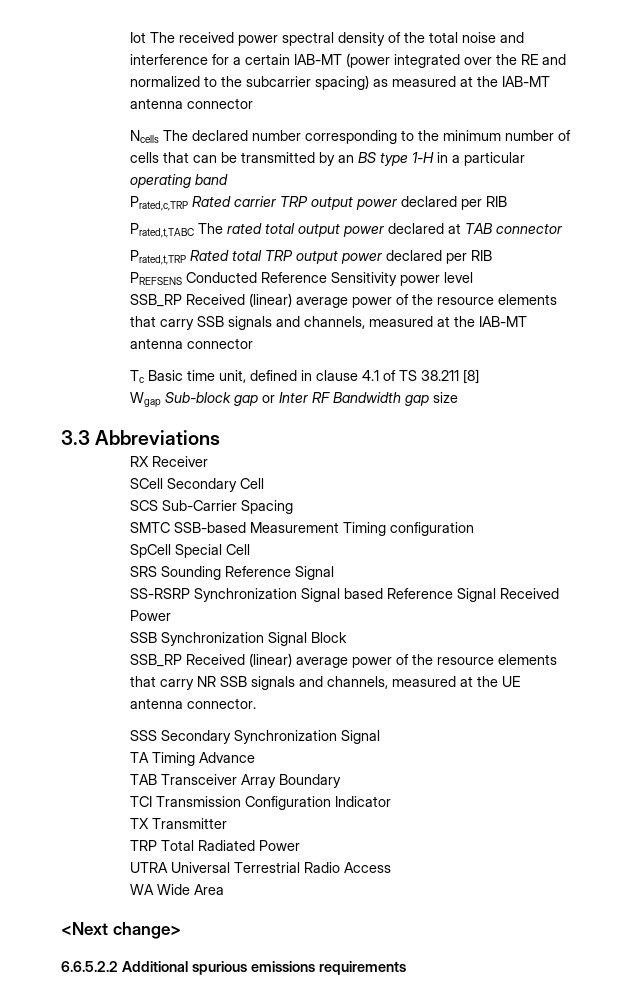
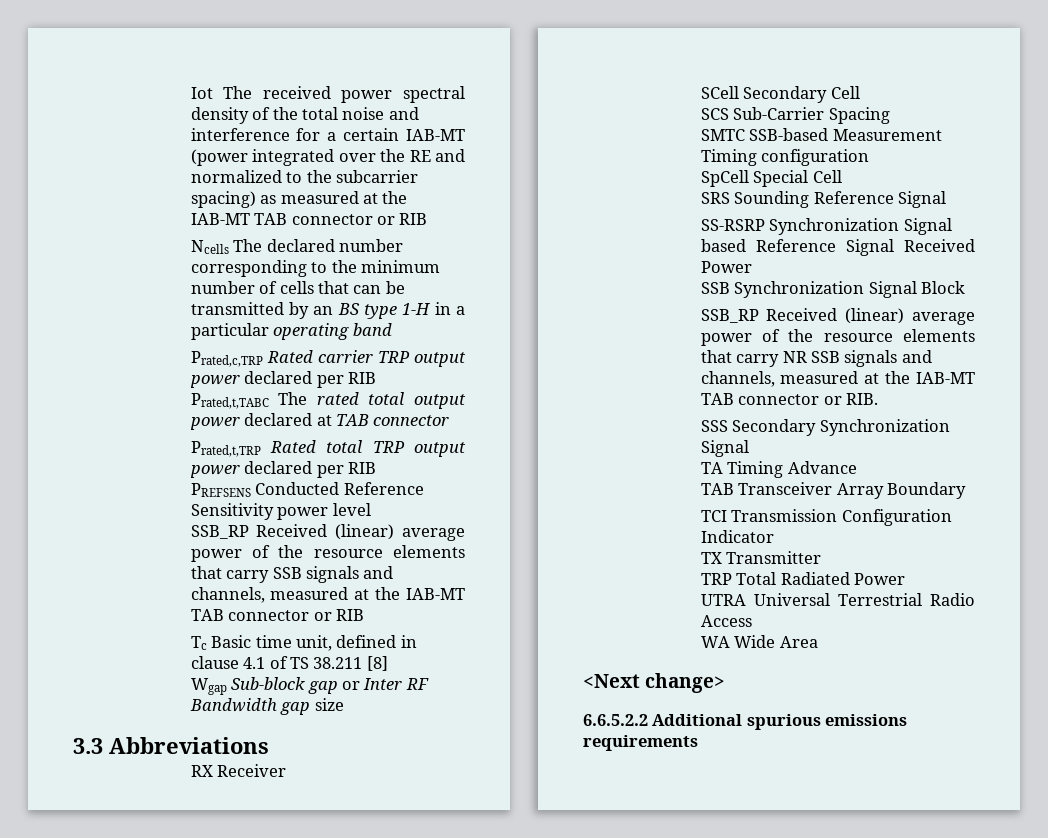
[129,98,253,109] antenna connector -> [254,213,428,225] TAB connector or RIB
[129,338,253,349] antenna connector -> [190,609,364,621] TAB connector or RIB
[501,676,520,687] [129,698,256,709] UE antenna connector. -> [916,372,975,384] [700,393,878,405] IAB-MT TAB connector or RIB.

